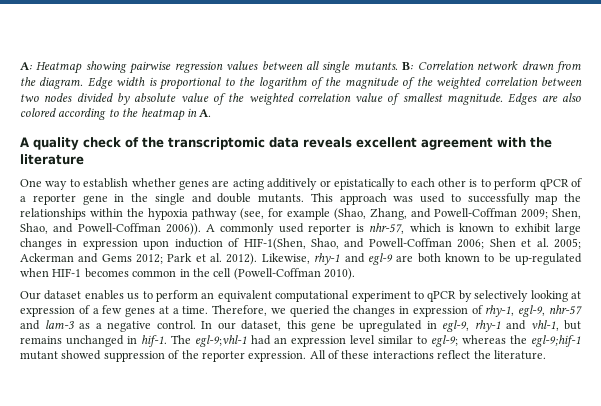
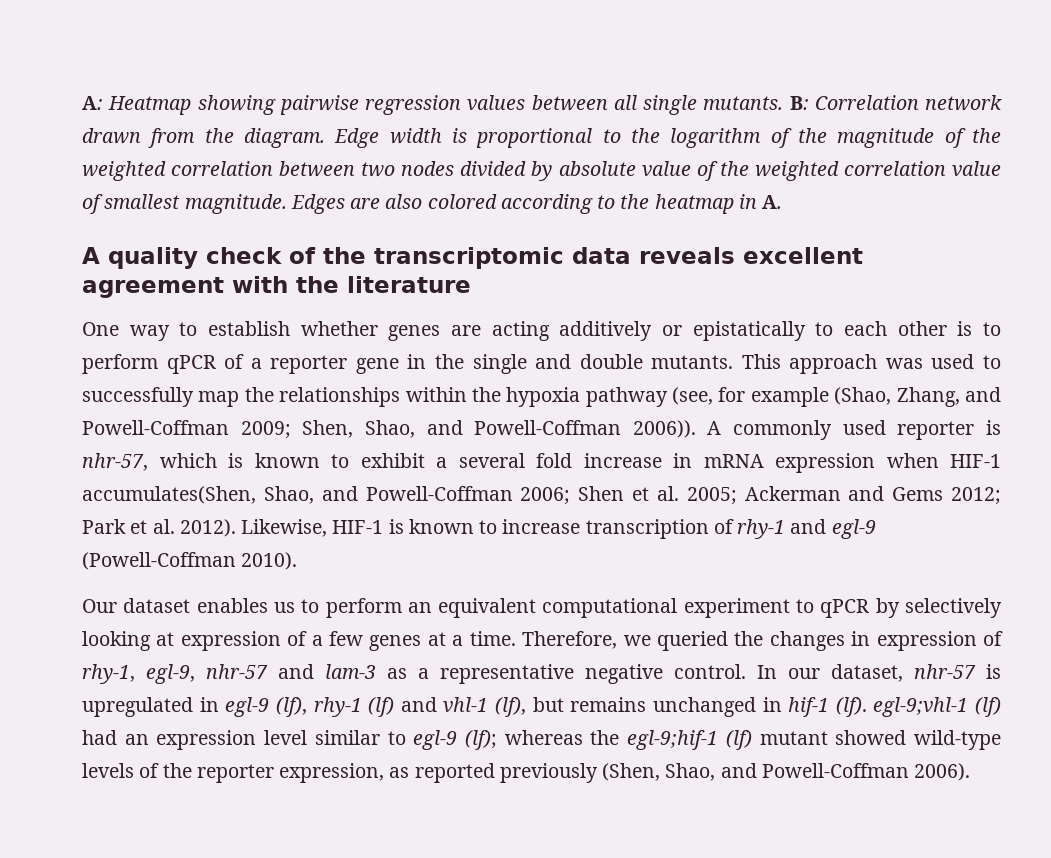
[554,223,581,235] [20,238,306,250] large changes in expression upon induction of HIF-1(Shen, -> [436,453,1001,473] [82,486,256,504] a several fold increase in mRNA expression when HIF-1 accumulates(Shen,
[314,253,583,265] [20,268,232,278] rhy-1 and egl-9 are both known to be up-regulated when HIF-1 becomes common in the cell -> [332,519,876,539] HIF-1 is known to increase transcription of rhy-1 and egl-9
(102, 326) none -> [440,664,574,684] representative
[286,320,581,332] [20,335,247,347] this gene be upregulated in egl-9, rhy-1 and vhl-1, but remains unchanged in hif-1. The egl-9;vhl-1 -> [914,664,1001,679] [82,697,1001,717] nhr-57 is upregulated in egl-9 (lf), rhy-1 (lf) and vhl-1 (lf), but remains unchanged in hif-1 (lf). egl-9;vhl-1 (lf)
[431,335,458,347] egl-9; -> [413,730,498,750] egl-9 (lf);
(581, 341) none -> [725,730,752,750] (lf)
[103,351,165,362] suppression -> [913,730,1001,750] [82,763,134,778] wild-type levels
[248,350,546,362] expression. All of these interactions reflect the literature. -> [279,763,971,783] expression, as reported previously (Shen, Shao, and Powell-Coffman 2006).

